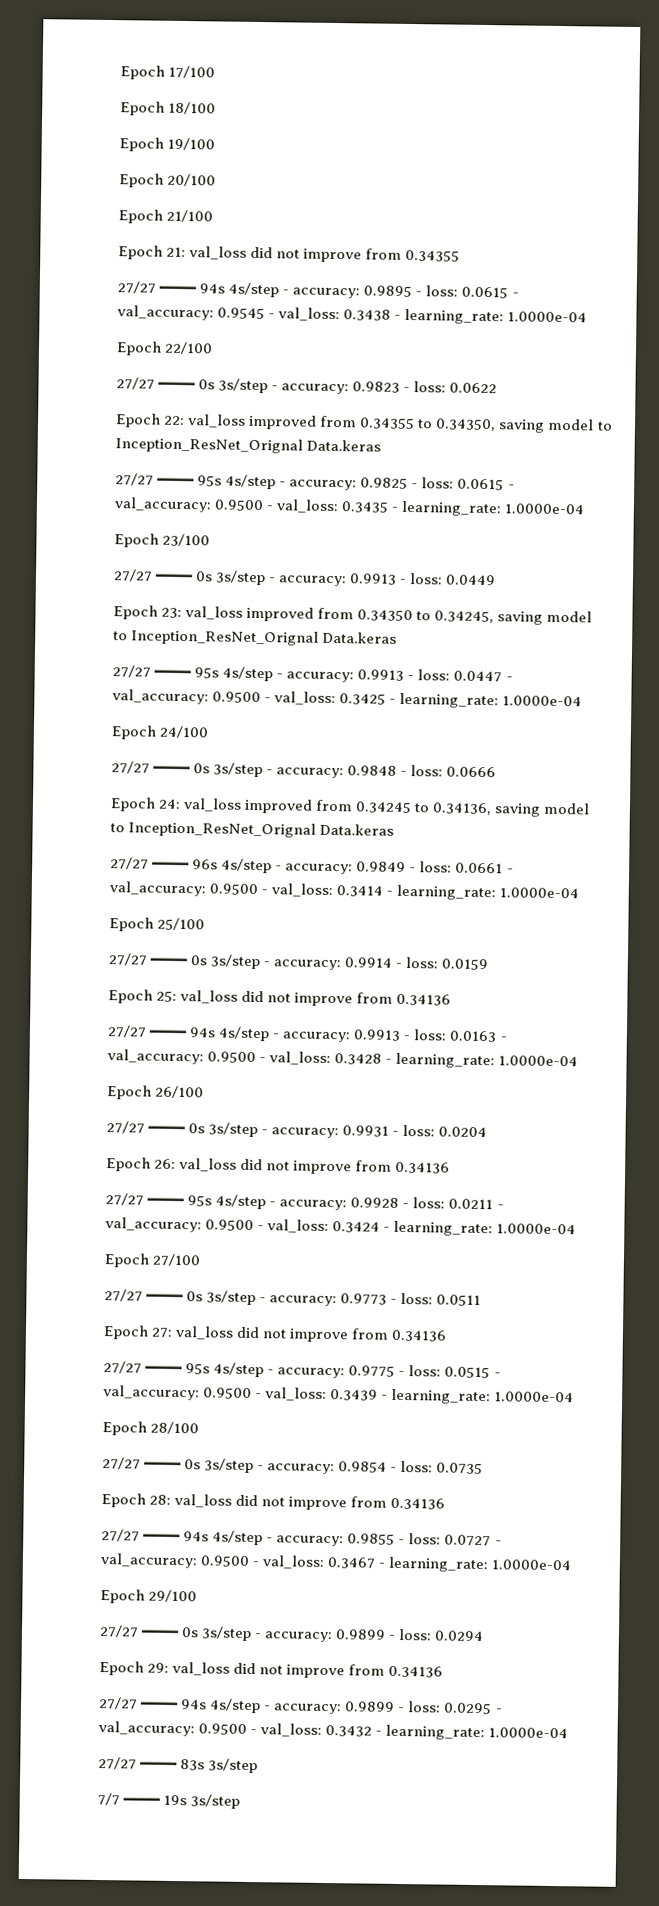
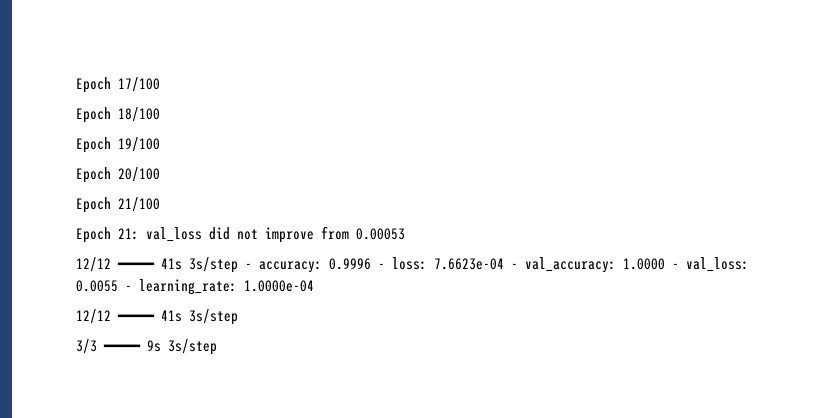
[405,249,461,262] [117,281,519,299] [117,305,588,325] [116,341,214,356] [116,377,498,395] [115,413,613,433] [115,437,382,454] [115,473,515,491] [114,497,585,517] [114,533,211,548] [113,569,497,587] [113,605,593,625] [113,629,398,646] [112,665,513,683] [112,689,583,709] [111,725,209,740] [111,761,497,779] [110,797,591,817] [110,821,395,838] [110,857,514,875] [109,881,580,901] [109,917,206,932] [108,953,489,971] [108,989,452,1007] [107,1025,507,1043] [107,1049,579,1069] [107,1085,205,1100] [106,1121,488,1139] [106,1157,451,1175] [105,1193,504,1211] [105,1217,577,1237] [104,1253,201,1268] [104,1289,482,1307] [103,1325,448,1343] [103,1361,501,1379] [103,1385,575,1405] [102,1421,200,1436] [102,1457,484,1475] [101,1493,446,1511] [101,1529,502,1547] [100,1553,572,1573] [100,1589,198,1604] [99,1625,485,1643] [99,1661,444,1679] [98,1697,502,1715] [98,1721,569,1741] [98,1757,259,1774] [97,1793,188,1806] 0.34355 // 27/27 ━━━━ 94s 4s/step - accuracy: 0.9895 - loss: 0.0615 - val_accuracy: 0.9545 - val_loss: 0.3438 - learning_rate: 1.0000e-04 // Epoch 22/100 // 27/27 ━━━━ 0s 3s/step - accuracy: 0.9823 - loss: 0.0622 // Epoch 22: val_loss improved from 0.34355 to 0.34350, saving model to Inception_ResNet_Orignal Data.keras // 27/27 ━━━━ 95s 4s/step - accuracy: 0.9825 - loss: 0.0615 - val_accuracy: 0.9500 - val_loss: 0.3435 - learning_rate: 1.0000e-04 // Epoch 23/100 // 27/27 ━━━━ 0s 3s/step - accuracy: 0.9913 - loss: 0.0449 // Epoch 23: val_loss improved from 0.34350 to 0.34245, saving model to Inception_ResNet_Orignal Data.keras // 27/27 ━━━━ 95s 4s/step - accuracy: 0.9913 - loss: 0.0447 - val_accuracy: 0.9500 - val_loss: 0.3425 - learning_rate: 1.0000e-04 // Epoch 24/100 // 27/27 ━━━━ 0s 3s/step - accuracy: 0.9848 - loss: 0.0666 // Epoch 24: val_loss improved from 0.34245 to 0.34136, saving model to Inception_ResNet_Orignal Data.keras // 27/27 ━━━━ 96s 4s/step - accuracy: 0.9849 - loss: 0.0661 - val_accuracy: 0.9500 - val_loss: 0.3414 - learning_rate: 1.0000e-04 // Epoch 25/100 // 27/27 ━━━━ 0s 3s/step - accuracy: 0.9914 - loss: 0.0159 // Epoch 25: val_loss did not improve from 0.34136 // 27/27 ━━━━ 94s 4s/step - accuracy: 0.9913 - loss: 0.0163 - val_accuracy: 0.9500 - val_loss: 0.3428 - learning_rate: 1.0000e-04 // Epoch 26/100 // 27/27 ━━━━ 0s 3s/step - accuracy: 0.9931 - loss: 0.0204 // Epoch 26: val_loss did not improve from 0.34136 // 27/27 ━━━━ 95s 4s/step - accuracy: 0.9928 - loss: 0.0211 - val_accuracy: 0.9500 - val_loss: 0.3424 - learning_rate: 1.0000e-04 // Epoch 27/100 // 27/27 ━━━━ 0s 3s/step - accuracy: 0.9773 - loss: 0.0511 // Epoch 27: val_loss did not improve from 0.34136 // 27/27 ━━━━ 95s 4s/step - accuracy: 0.9775 - loss: 0.0515 - val_accuracy: 0.9500 - val_loss: 0.3439 - learning_rate: 1.0000e-04 // Epoch 28/100 // 27/27 ━━━━ 0s 3s/step - accuracy: 0.9854 - loss: 0.0735 // Epoch 28: val_loss did not improve from 0.34136 // 27/27 ━━━━ 94s 4s/step - accuracy: 0.9855 - loss: 0.0727 - val_accuracy: 0.9500 - val_loss: 0.3467 - learning_rate: 1.0000e-04 // Epoch 29/100 // 27/27 ━━━━ 0s 3s/step - accuracy: 0.9899 - loss: 0.0294 // Epoch 29: val_loss did not improve from 0.34136 // 27/27 ━━━━ 94s 4s/step - accuracy: 0.9899 - loss: 0.0295 - val_accuracy: 0.9500 - val_loss: 0.3432 - learning_rate: 1.0000e-04 // 27/27 ━━━━ 83s 3s/step // 7/7 ━━━━ 19s -> [356,228,405,240] [76,257,749,273] [76,279,314,295] [76,309,238,325] [76,339,161,354] 0.00053 // 12/12 ━━━━ 41s 3s/step - accuracy: 0.9996 - loss: 7.6623e-04 - val_accuracy: 1.0000 - val_loss: 0.0055 - learning_rate: 1.0000e-04 // 12/12 ━━━━ 41s 3s/step // 3/3 ━━━━ 9s

